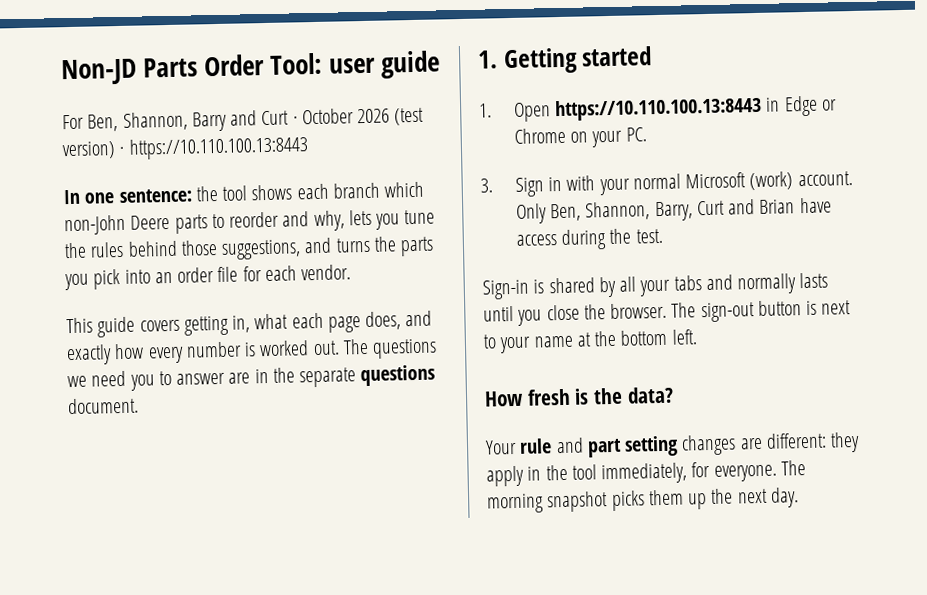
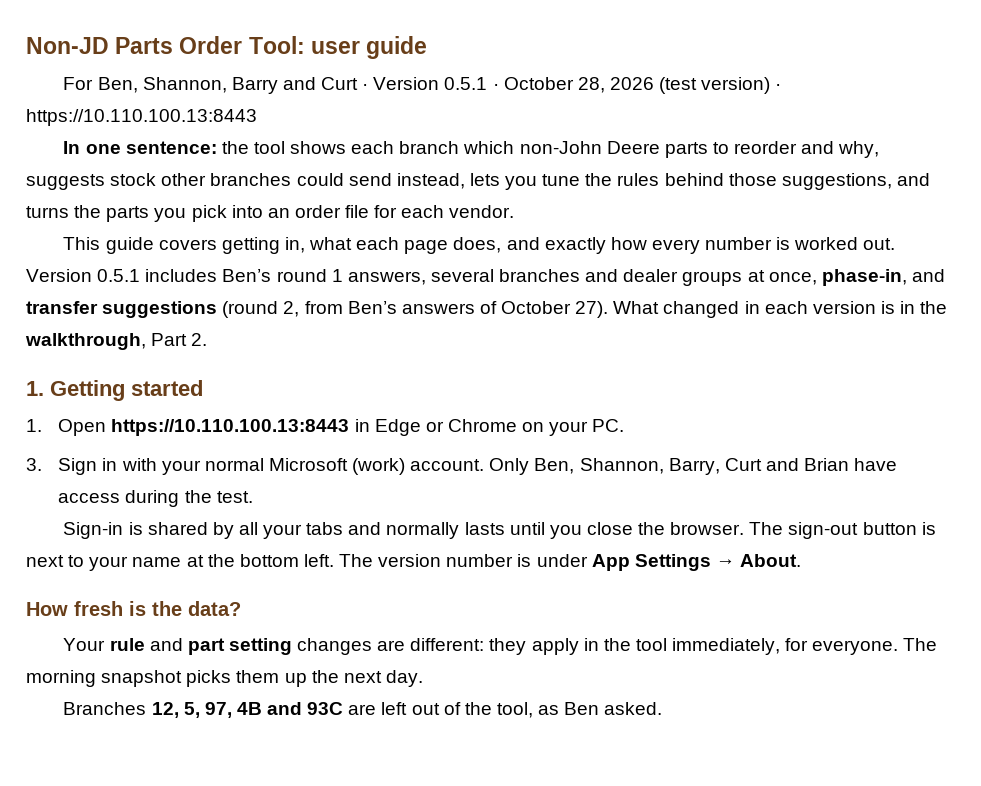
[301,108,354,125] October -> [373,77,605,93] Version 0.5.1 · October 28,
(345, 221) none -> [26,173,465,190] suggests stock other branches could send instead,
[342,338,438,359] [67,364,436,391] [67,397,139,415] The questions we need you to answer are in the separate questions document. -> [26,269,945,286] [26,301,948,318] [25,333,208,350] Version 0.5.1 includes Ben’s round 1 answers, several branches and dealer groups at once, phase-in, and transfer suggestions (round 2, from Ben’s answers of October 27). What changed in each version is in the walkthrough, Part 2.
(698, 337) none -> [339,554,802,571] The version number is under App Settings → About.
(799, 497) none -> [63,702,663,718] // Branches 12, 5, 97, 4B and 93C are left out of the tool, as Ben asked.

